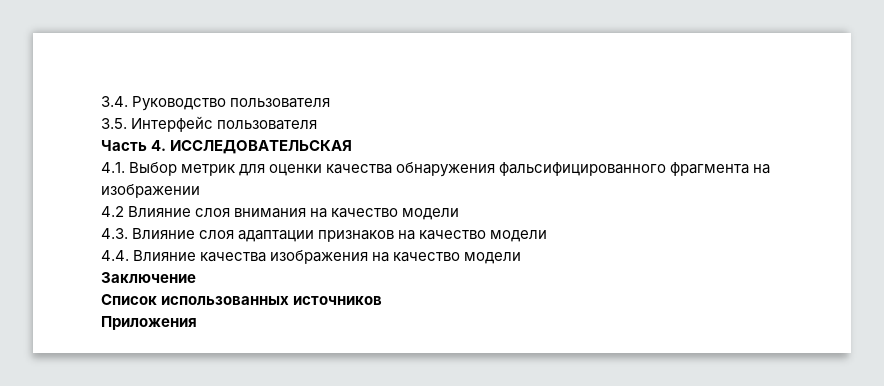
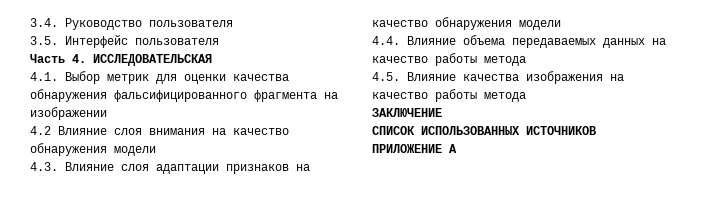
(399, 213) none -> [30,143,107,156] обнаружения
(487, 235) none -> [435,17,512,30] обнаружения
[200,250,522,264] [101,272,196,283] [101,294,383,305] [101,316,197,330] качества изображения на качество модели // Заключение // Список использованных источников // Приложения -> [463,35,666,48] [372,53,526,66] [372,71,624,84] [372,89,526,102] [372,108,442,117] [372,126,596,135] [372,144,457,153] объема передаваемых данных на качество работы метода // 4.5. Влияние качества изображения на качество работы метода // ЗАКЛЮЧЕНИЕ // СПИСОК ИСПОЛЬЗОВАННЫХ ИСТОЧНИКОВ // ПРИЛОЖЕНИЕ А

